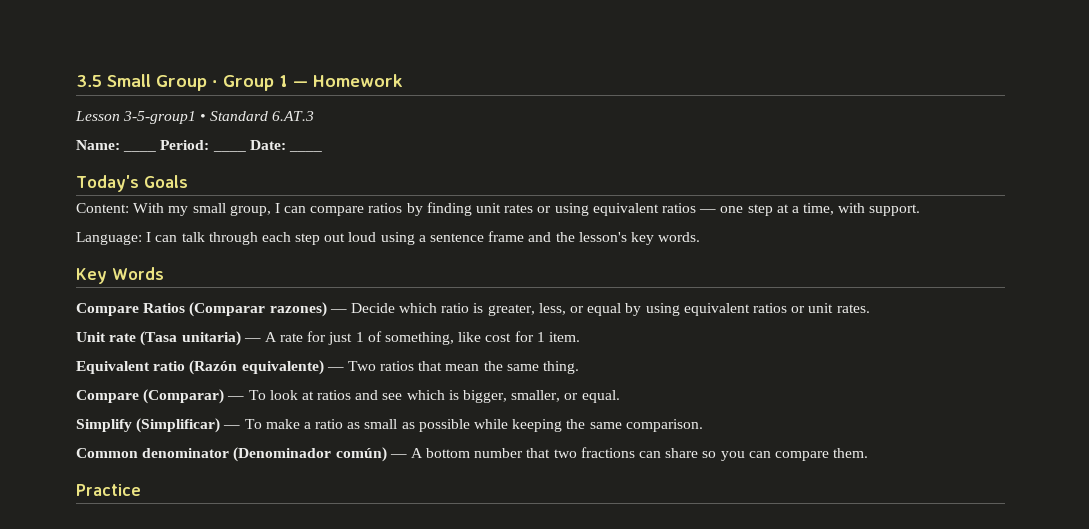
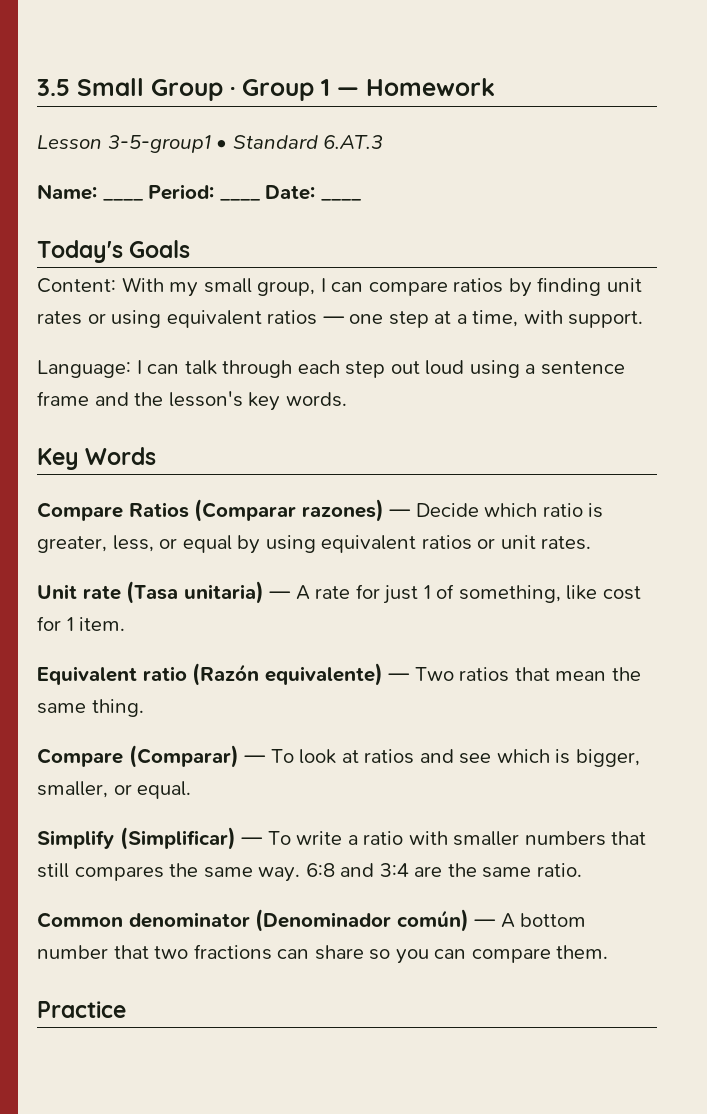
[265,419,300,429] make -> [296,831,343,845] write
[347,419,703,432] as small as possible while keeping the same comparison. -> [408,831,647,846] [37,863,582,882] with smaller numbers that still compares the same way. 6:8 and 3:4 are the same ratio.

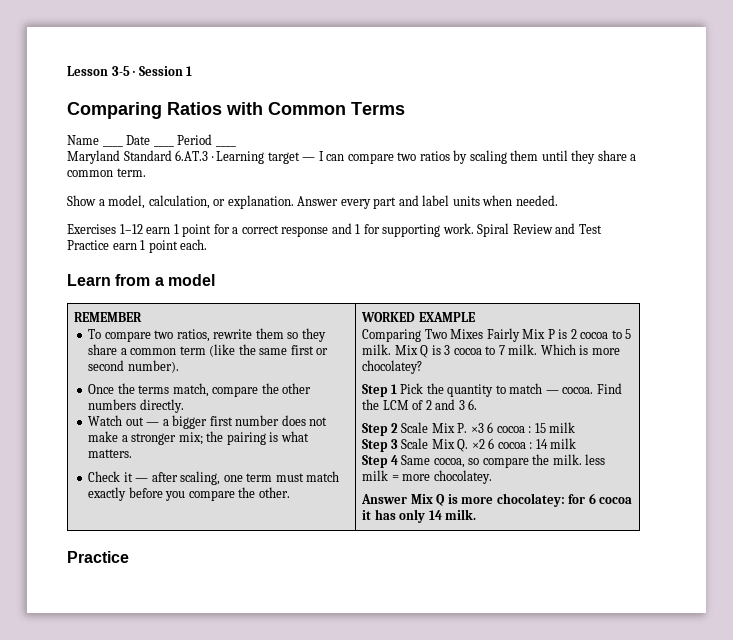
[37,78,495,101] [37,135,384,153] [37,184,361,201] [37,240,191,263] [37,277,316,297] 3.5 Small Group · Group 1 — Homework // Lesson 3-5-group1 • Standard 6.AT.3 // Name: ____ Period: ____ Date: ____ // Today's Goals // Content: With my small group, -> [67,66,193,76] [67,102,405,119] [67,135,99,145] [102,145,123,147] [126,135,151,145] [153,145,174,147] [177,134,213,145] [215,145,236,147] [67,150,316,164] Lesson 3-5 · Session 1 // Comparing Ratios with Common Terms // Name ____ Date ____ Period ____ // Maryland Standard 6.AT.3 · Learning target —
(448, 288) none -> [397,152,417,161] two
[537,277,642,296] [37,310,644,328] [37,360,625,378] [37,391,347,411] [37,447,157,470] [37,499,604,522] [37,535,592,554] [37,581,641,604] [37,616,126,631] [37,663,641,686] [37,699,144,717] [37,745,640,768] [37,781,192,799] [37,827,647,850] [37,863,582,882] [37,909,587,932] [37,944,609,964] finding unit rates or using equivalent ratios — one step at a time, with support. // Language: I can talk through each step out loud using a sentence frame and the lesson's key words. // Key Words // Compare Ratios (Comparar razones) — Decide which ratio is greater, less, or equal by using equivalent ratios or unit rates. // Unit rate (Tasa unitaria) — A rate for just 1 of something, like cost for 1 item. // Equivalent ratio (Razón equivalente) — Two ratios that mean the same thing. // Compare (Comparar) — To look at ratios and see which is bigger, smaller, or equal. // Simplify (Simplificar) — To write a ratio with smaller numbers that still compares the same way. 6:8 and 3:4 are the same ratio. // Common denominator (Denominador común) — A bottom number that two fractions can share so you can compare them. -> [469,150,637,164] [67,168,146,177] [67,195,558,209] [67,223,602,237] [67,239,208,253] [67,274,215,286] [73,312,142,322] [88,328,326,342] [88,344,329,357] [88,360,179,373] [88,383,312,397] [88,399,184,413] [88,415,328,429] [88,431,309,445] [88,449,133,458] [88,471,340,485] [88,487,290,501] [360,312,475,322] [361,328,632,342] [361,344,620,358] [361,360,422,374] [361,383,622,397] [361,399,478,410] [361,422,576,436] [361,438,577,452] [361,454,606,468] [361,470,492,484] [360,493,633,507] [361,509,477,523] scaling them until they share a common term. // Show a model, calculation, or explanation. Answer every part and label units when needed. // Exercises 1–12 earn 1 point for a correct response and 1 for supporting work. Spiral Review and Test Practice earn 1 point each. // Learn from a model // REMEMBER // To compare two ratios, rewrite them so they share a common term (like the same first or second number). // Once the terms match, compare the other numbers directly. // Watch out — a bigger first number does not make a stronger mix; the pairing is what matters. // Check it — after scaling, one term must match exactly before you compare the other. | WORKED EXAMPLE // Comparing Two Mixes Fairly Mix P is 2 cocoa to 5 milk. Mix Q is 3 cocoa to 7 milk. Which is more chocolatey? // Step 1 Pick the quantity to match — cocoa. Find the LCM of 2 and 3 6. // Step 2 Scale Mix P. ×3 6 cocoa : 15 milk // Step 3 Scale Mix Q. ×2 6 cocoa : 14 milk // Step 4 Same cocoa, so compare the milk. less milk = more chocolatey. // Answer Mix Q is more chocolatey: for 6 cocoa it has only 14 milk.

